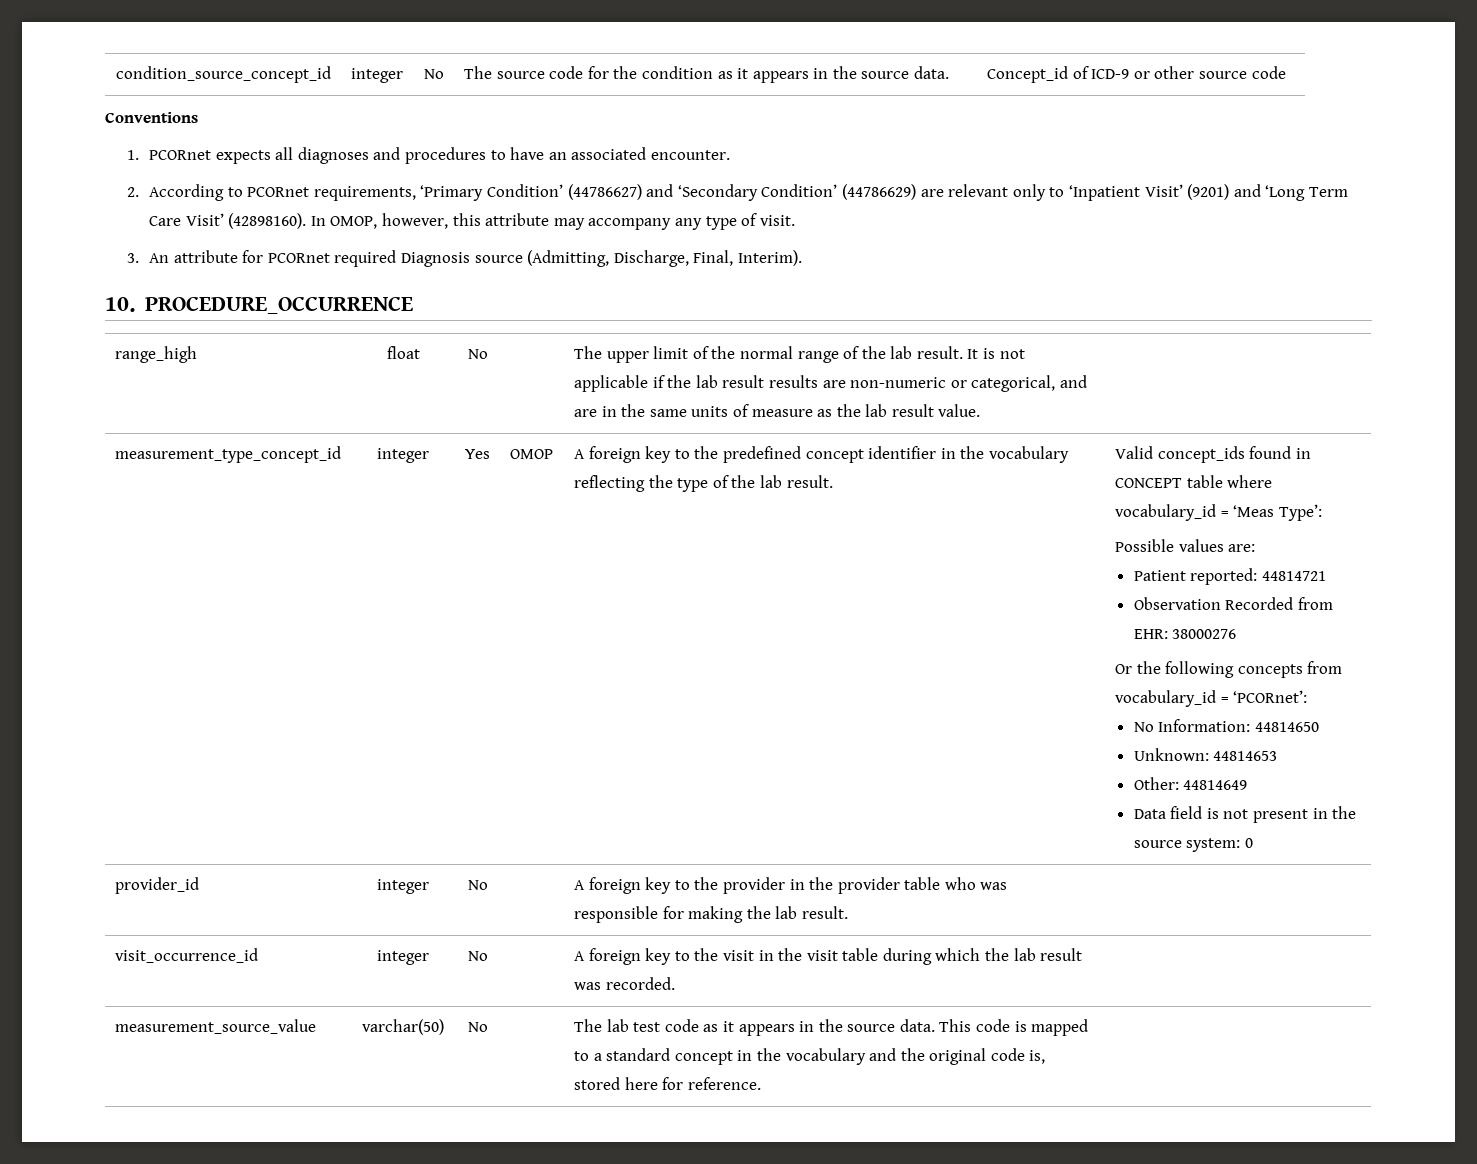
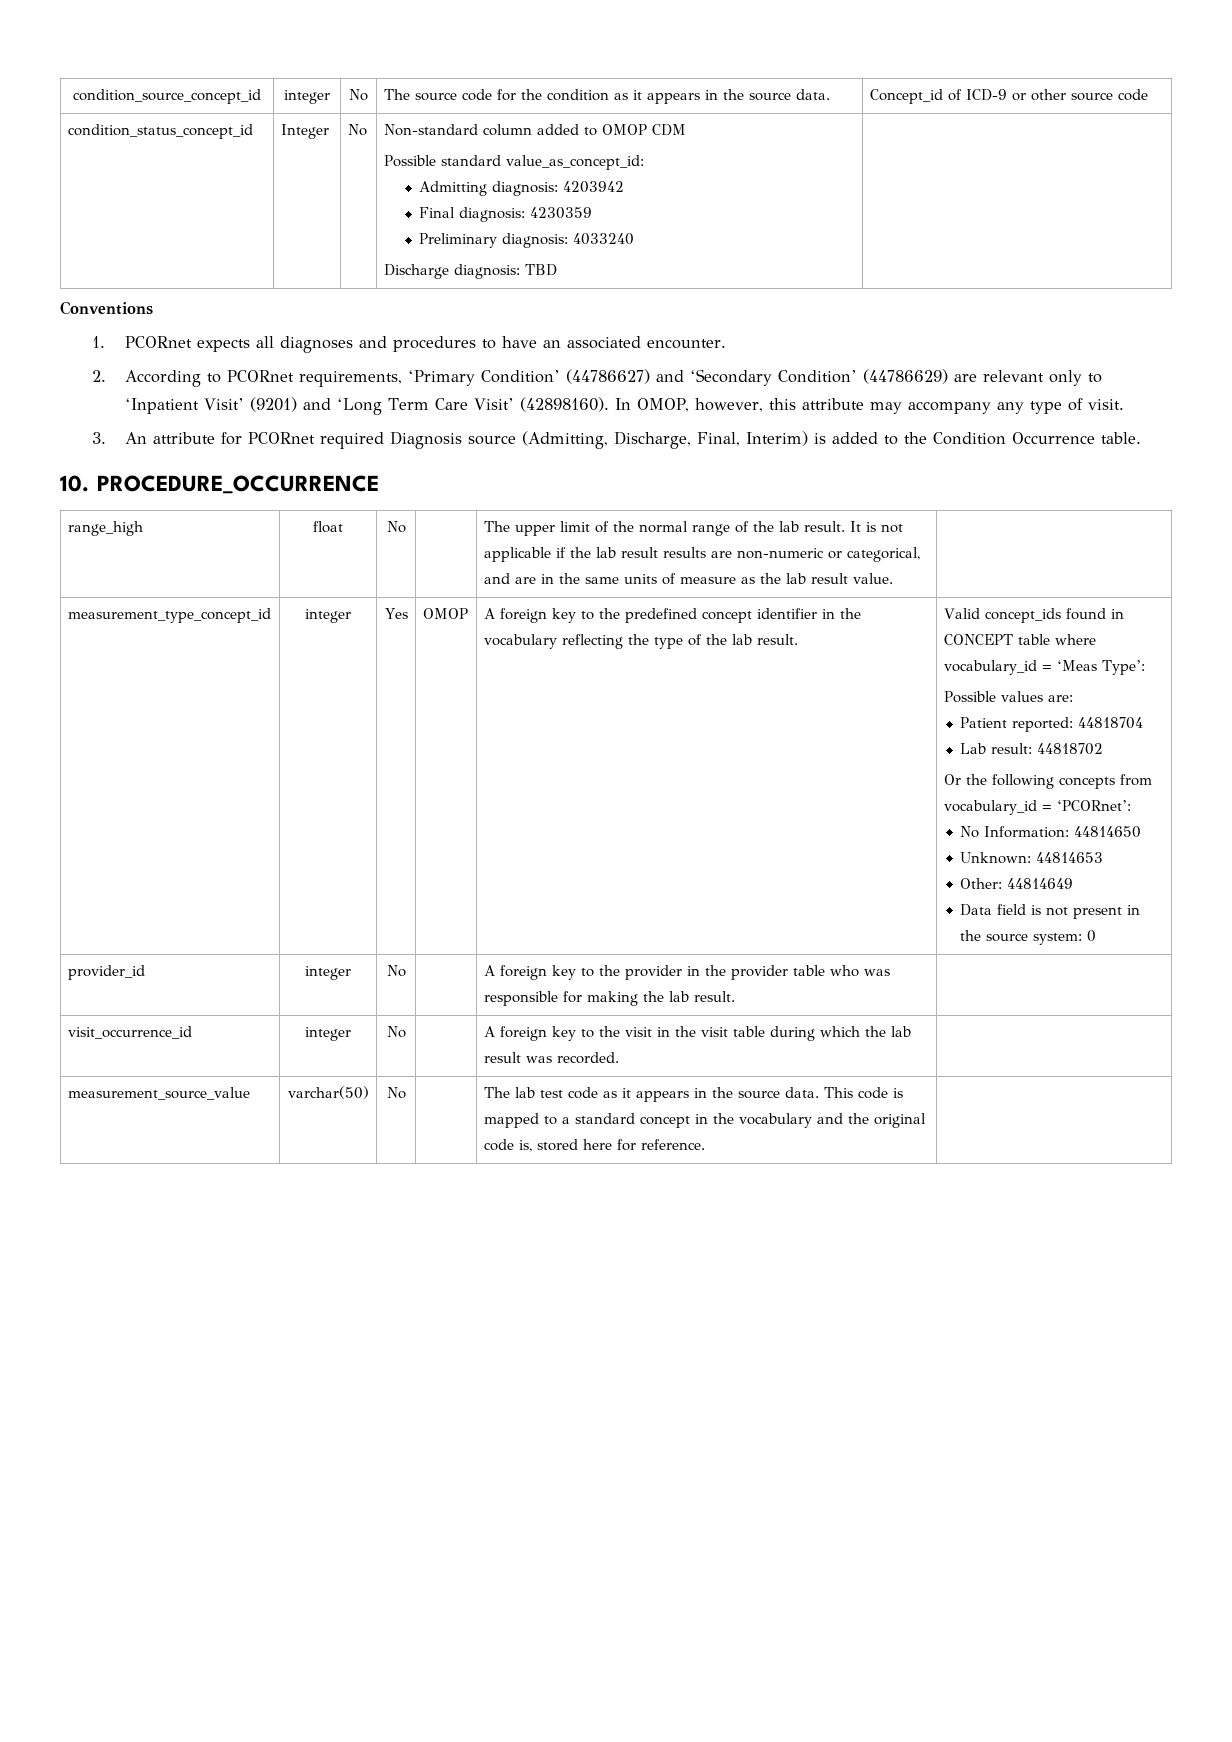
(1286, 72) none -> [67,124,253,139] [280,124,329,139] [347,124,367,136] [383,124,686,136] [383,155,644,170] [419,181,625,196] [419,207,593,222] [419,233,635,248] [383,264,557,279] // condition_status_concept_id | Integer | No | Non-standard column added to OMOP CDM // Possible standard value_as_concept_id: // Admitting diagnosis: 4203942 // Final diagnosis: 4230359 // Preliminary diagnosis: 4033240 // Discharge diagnosis: TBD |
[738,250,803,266] Interim). -> [745,431,1141,446] Interim) is added to the Condition Occurrence table.
[1261,571,1326,581] [1133,597,1333,610] [1133,629,1237,639] 44814721 // Observation Recorded from EHR: 38000276 -> [1078,717,1144,729] [960,743,1104,755] 44818704 // Lab result: 44818702

